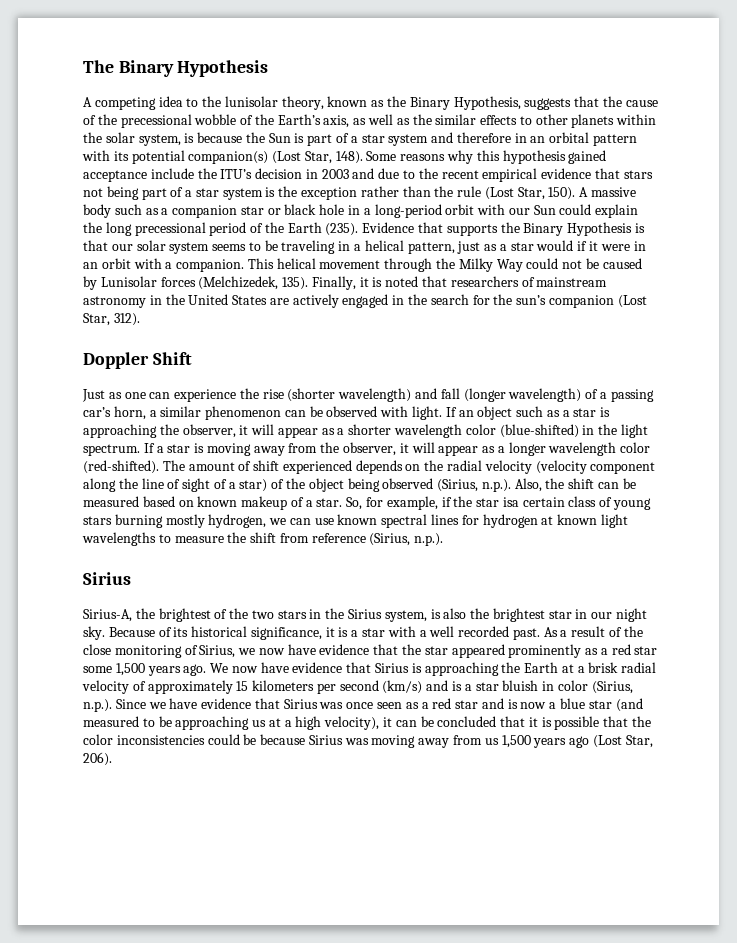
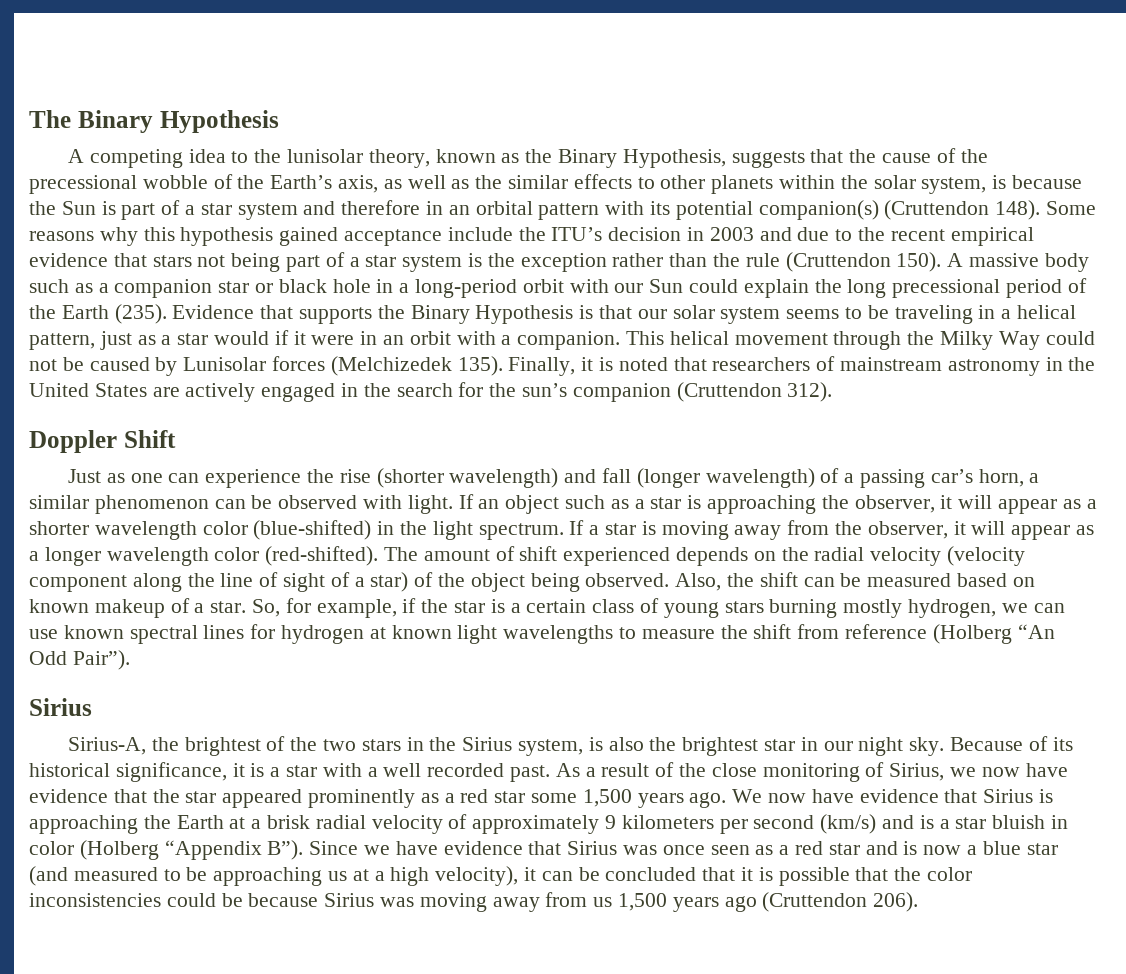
[272,151,332,164] (Lost Star, -> [884,200,990,220] (Cruttendon
[484,187,545,200] (Lost Star, -> [785,252,891,272] (Cruttendon
[198,276,279,290] (Melchizedek, -> [330,356,452,376] (Melchizedek
[617,295,647,308] [83,313,110,326] (Lost Star, -> [676,382,782,402] (Cruttendon
[382,478,511,492] observed (Sirius, n.p.). -> [585,573,670,587] observed.
[502,497,519,507] isa -> [490,599,521,613] is a
[369,533,444,546] (Sirius, n.p.). -> [932,624,1055,644] [29,650,130,670] (Holberg “An Odd Pair”).
[236,681,249,691] 15 -> [605,815,617,829] 9
[591,681,633,694] [83,699,112,712] (Sirius, n.p.). -> [79,840,304,860] (Holberg “Appendix B”).
[592,735,653,748] (Lost Star, -> [762,892,868,912] (Cruttendon

